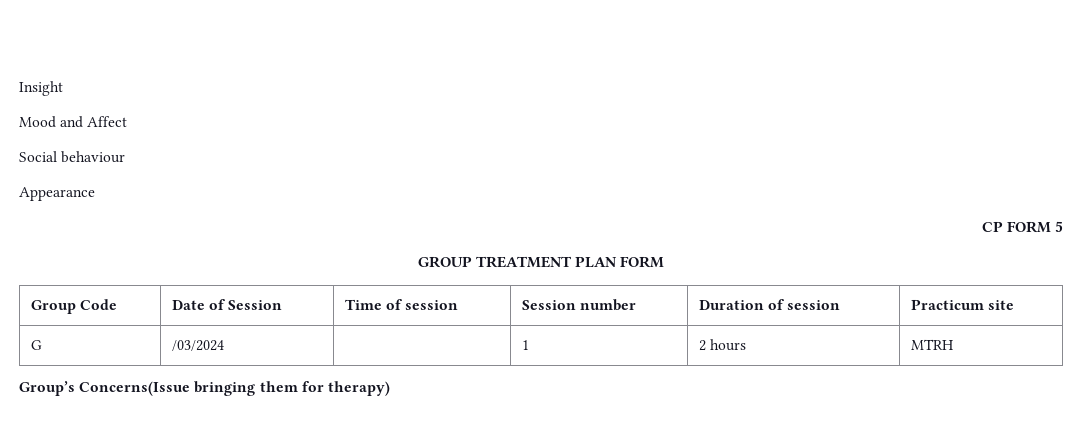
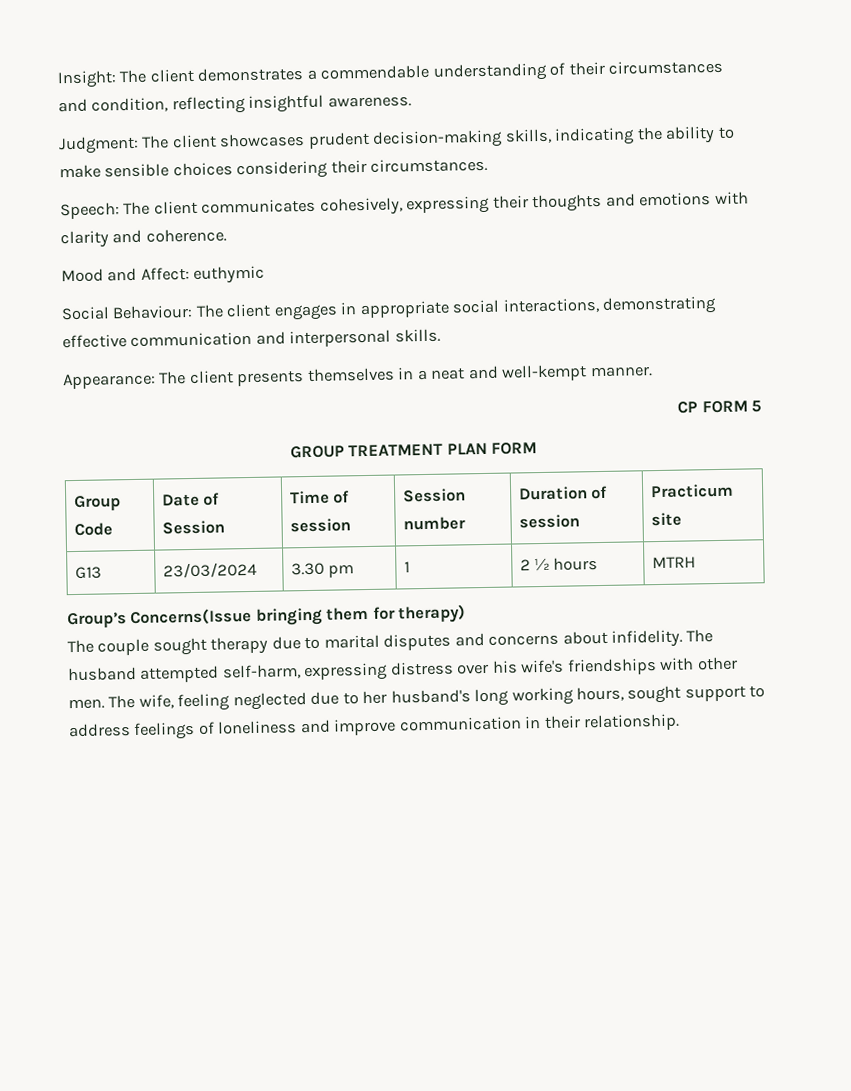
[19,81,63,96] Insight -> [57,59,724,89] [58,94,412,115] [58,125,735,155] [59,157,489,180] [60,191,749,220] [60,228,227,249] Insight: The client demonstrates a commendable understanding of their circumstances and condition, reflecting insightful awareness. // Judgment: The client showcases prudent decision-making skills, indicating the ability to make sensible choices considering their circumstances. // Speech: The client communicates cohesively, expressing their thoughts and emotions with clarity and coherence.
[87,116,128,127] Affect -> [140,265,266,284] Affect: euthymic
[61,151,126,163] [19,187,95,201] behaviour // Appearance -> [112,295,718,321] [62,328,441,349] [63,364,653,390] Behaviour: The client engages in appropriate social interactions, demonstrating effective communication and interpersonal skills. // Appearance: The client presents themselves in a neat and well-kempt manner.
[30,340,42,350] [171,340,224,351] G | /03/2024 | -> [74,566,102,580] [162,561,257,579] [290,562,355,578] G13 | 23/03/2024 | 3.30 pm
(706, 345) none -> [534,557,551,572] ½
(390, 388) none -> [67,629,714,656] [68,656,738,683] [68,685,766,712] [69,713,681,741] // The couple sought therapy due to marital disputes and concerns about infidelity. The husband attempted self-harm, expressing distress over his wife's friendships with other men. The wife, feeling neglected due to her husband's long working hours, sought support to address feelings of loneliness and improve communication in their relationship.

